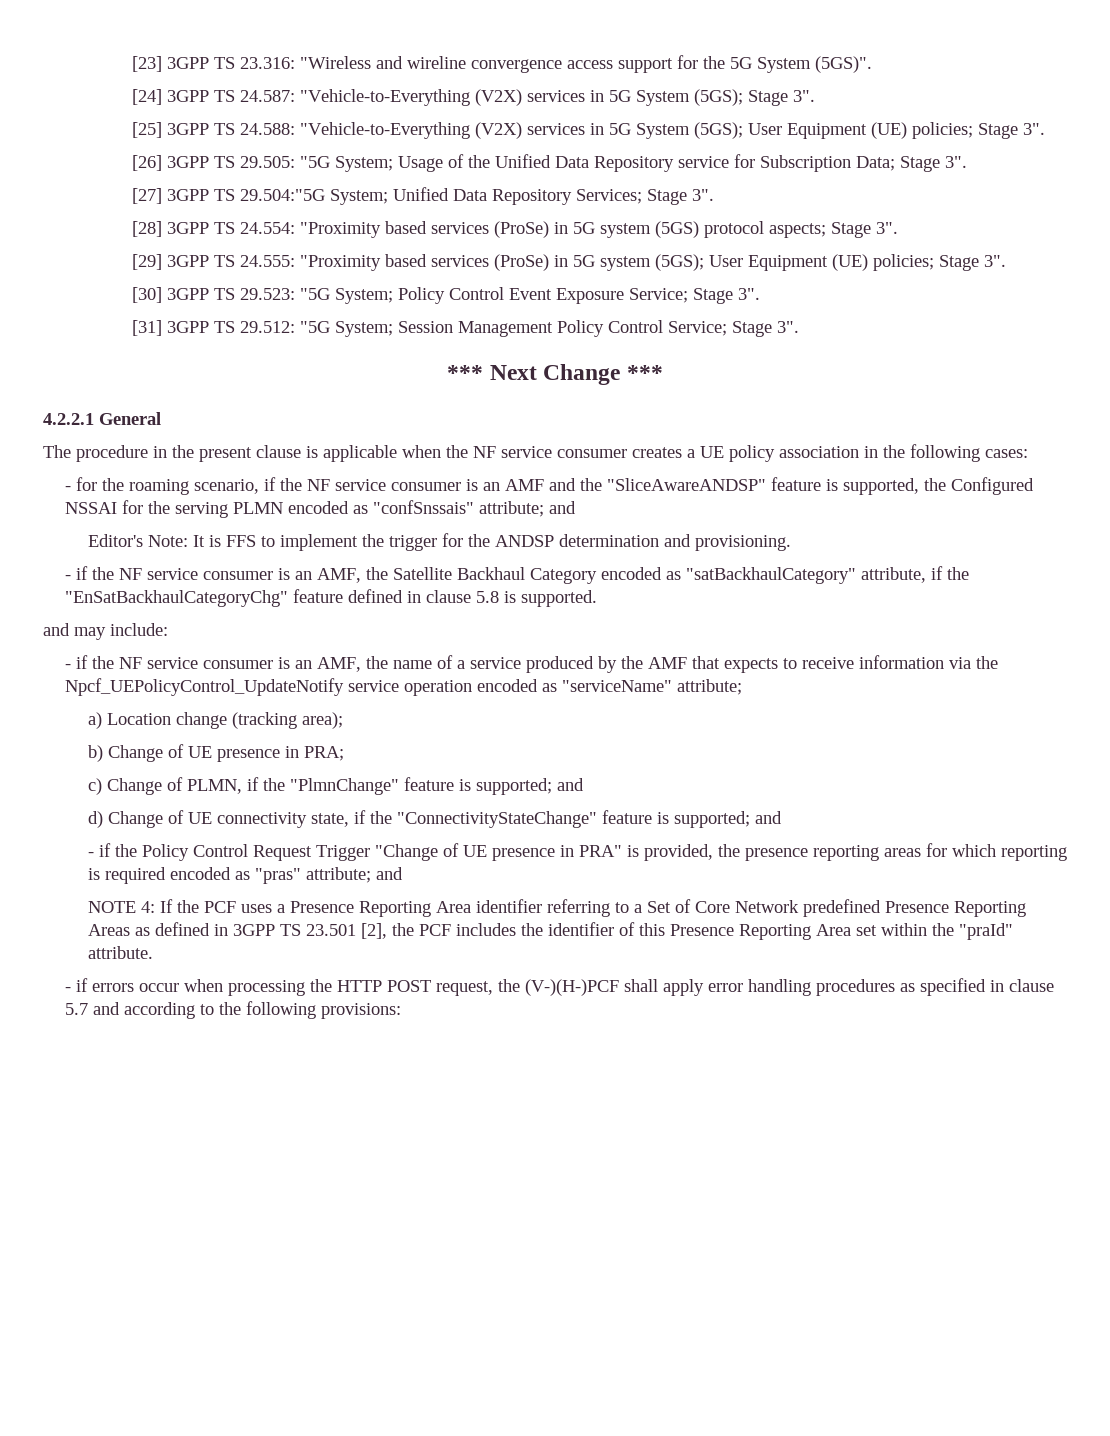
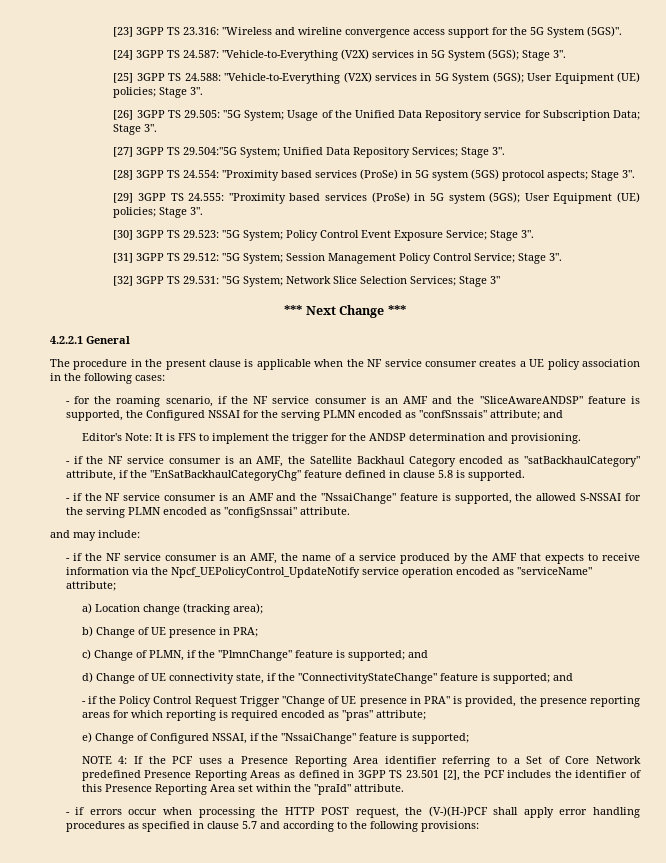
(800, 327) none -> [113,276,501,287] // [32] 3GPP TS 29.531: "5G System; Network Slice Selection Services; Stage 3"
(598, 598) none -> [65,493,641,504] [65,507,350,518] // - if the NF service consumer is an AMF and the "NssaiChange" feature is supported, the allowed S-NSSAI for the serving PLMN encoded as "configSnssai" attribute.
[375,867,403,880] and -> [81,732,469,744] // e) Change of Configured NSSAI, if the "NssaiChange" feature is supported;

